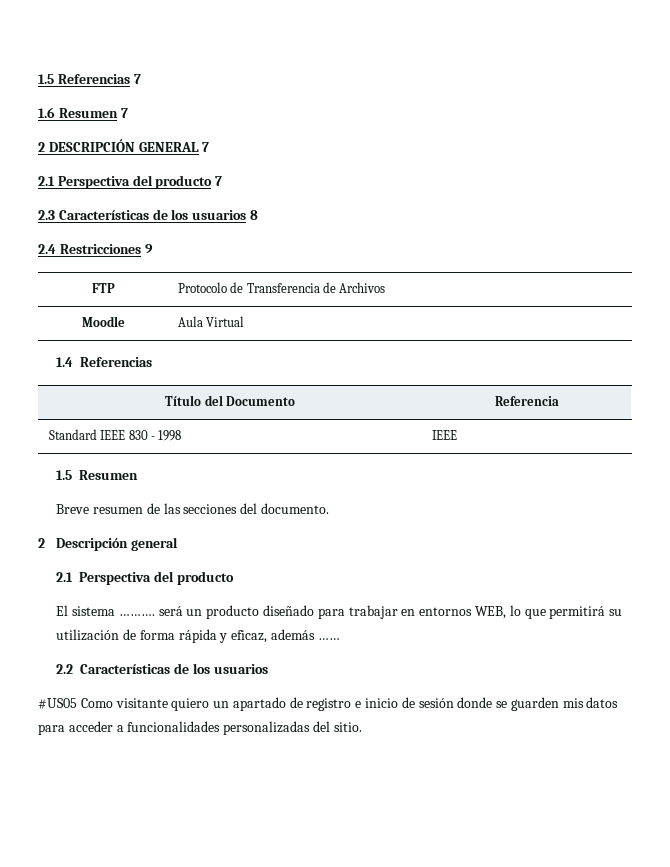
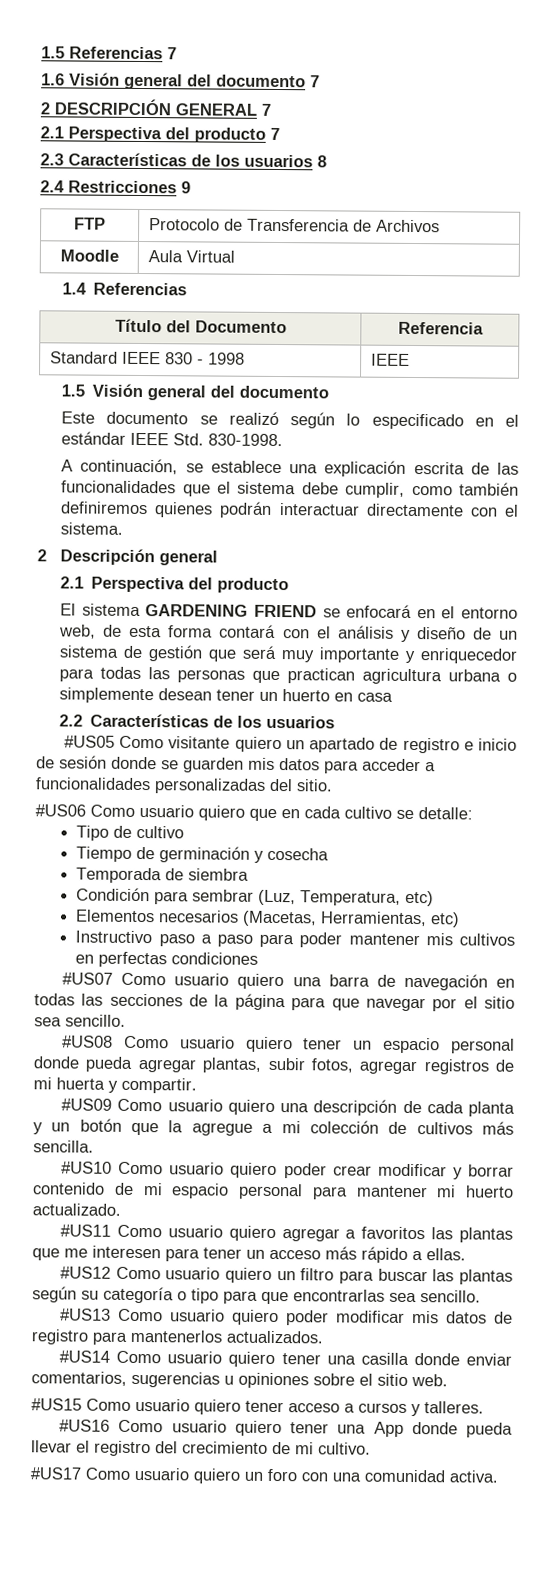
[58,108,118,118] Resumen -> [69,72,306,90] Visión general del documento
[79,470,139,480] [56,503,330,514] Resumen // Breve resumen de las secciones del documento. -> [92,383,330,401] [61,411,520,430] [61,431,284,447] [61,458,520,477] [61,480,519,498] [60,501,520,518] [60,522,124,535] Visión general del documento // Este documento se realizó según lo especificado en el estándar IEEE Std. 830-1998. // A continuación, se establece una explicación escrita de las funcionalidades que el sistema debe cumplir, como también definiremos quienes podrán interactuar directamente con el sistema.
[118,605,623,619] [56,629,340,643] ………. será un producto diseñado para trabajar en entornos WEB, lo que permitirá su utilización de forma rápida y eficaz, además …… -> [145,604,519,619] [59,624,518,642] [59,645,519,664] [59,666,518,685] [59,687,394,704] GARDENING FRIEND se enfocará en el entorno web, de esta forma contará con el análisis y diseño de un sistema de gestión que será muy importante y enriquecedor para todas las personas que practican agricultura urbana o simplemente desean tener un huerto en casa
(362, 727) none -> [35,804,473,822] [76,825,185,841] [76,846,330,863] [76,867,250,884] [76,887,435,907] [75,909,461,928] [75,930,515,948] [75,951,259,968] [61,972,515,991] [34,993,516,1012] [34,1014,126,1027] [61,1035,515,1054] [33,1056,514,1075] [33,1077,197,1094] [60,1098,515,1117] [33,1118,515,1136] [33,1140,94,1153] [60,1161,514,1180] [32,1182,514,1200] [32,1203,121,1216] [59,1224,513,1243] [32,1245,466,1263] [59,1266,513,1285] [32,1286,481,1305] [59,1308,513,1326] [31,1329,323,1345] [58,1350,512,1368] [31,1371,448,1389] [31,1398,484,1417] [58,1419,513,1438] [31,1440,371,1457] [30,1467,498,1484] // #US06 Como usuario quiero que en cada cultivo se detalle: // Tipo de cultivo // Tiempo de germinación y cosecha // Temporada de siembra // Condición para sembrar (Luz, Temperatura, etc) // Elementos necesarios (Macetas, Herramientas, etc) // Instructivo paso a paso para poder mantener mis cultivos en perfectas condiciones // #US07 Como usuario quiero una barra de navegación en todas las secciones de la página para que navegar por el sitio sea sencillo. // #US08 Como usuario quiero tener un espacio personal donde pueda agregar plantas, subir fotos, agregar registros de mi huerta y compartir. // #US09 Como usuario quiero una descripción de cada planta y un botón que la agregue a mi colección de cultivos más sencilla. // #US10 Como usuario quiero poder crear modificar y borrar contenido de mi espacio personal para mantener mi huerto actualizado. // #US11 Como usuario quiero agregar a favoritos las plantas que me interesen para tener un acceso más rápido a ellas. // #US12 Como usuario quiero un filtro para buscar las plantas según su categoría o tipo para que encontrarlas sea sencillo. // #US13 Como usuario quiero poder modificar mis datos de registro para mantenerlos actualizados. // #US14 Como usuario quiero tener una casilla donde enviar comentarios, sugerencias u opiniones sobre el sitio web. // #US15 Como usuario quiero tener acceso a cursos y talleres. // #US16 Como usuario quiero tener una App donde pueda llevar el registro del crecimiento de mi cultivo. // #US17 Como usuario quiero un foro con una comunidad activa.

